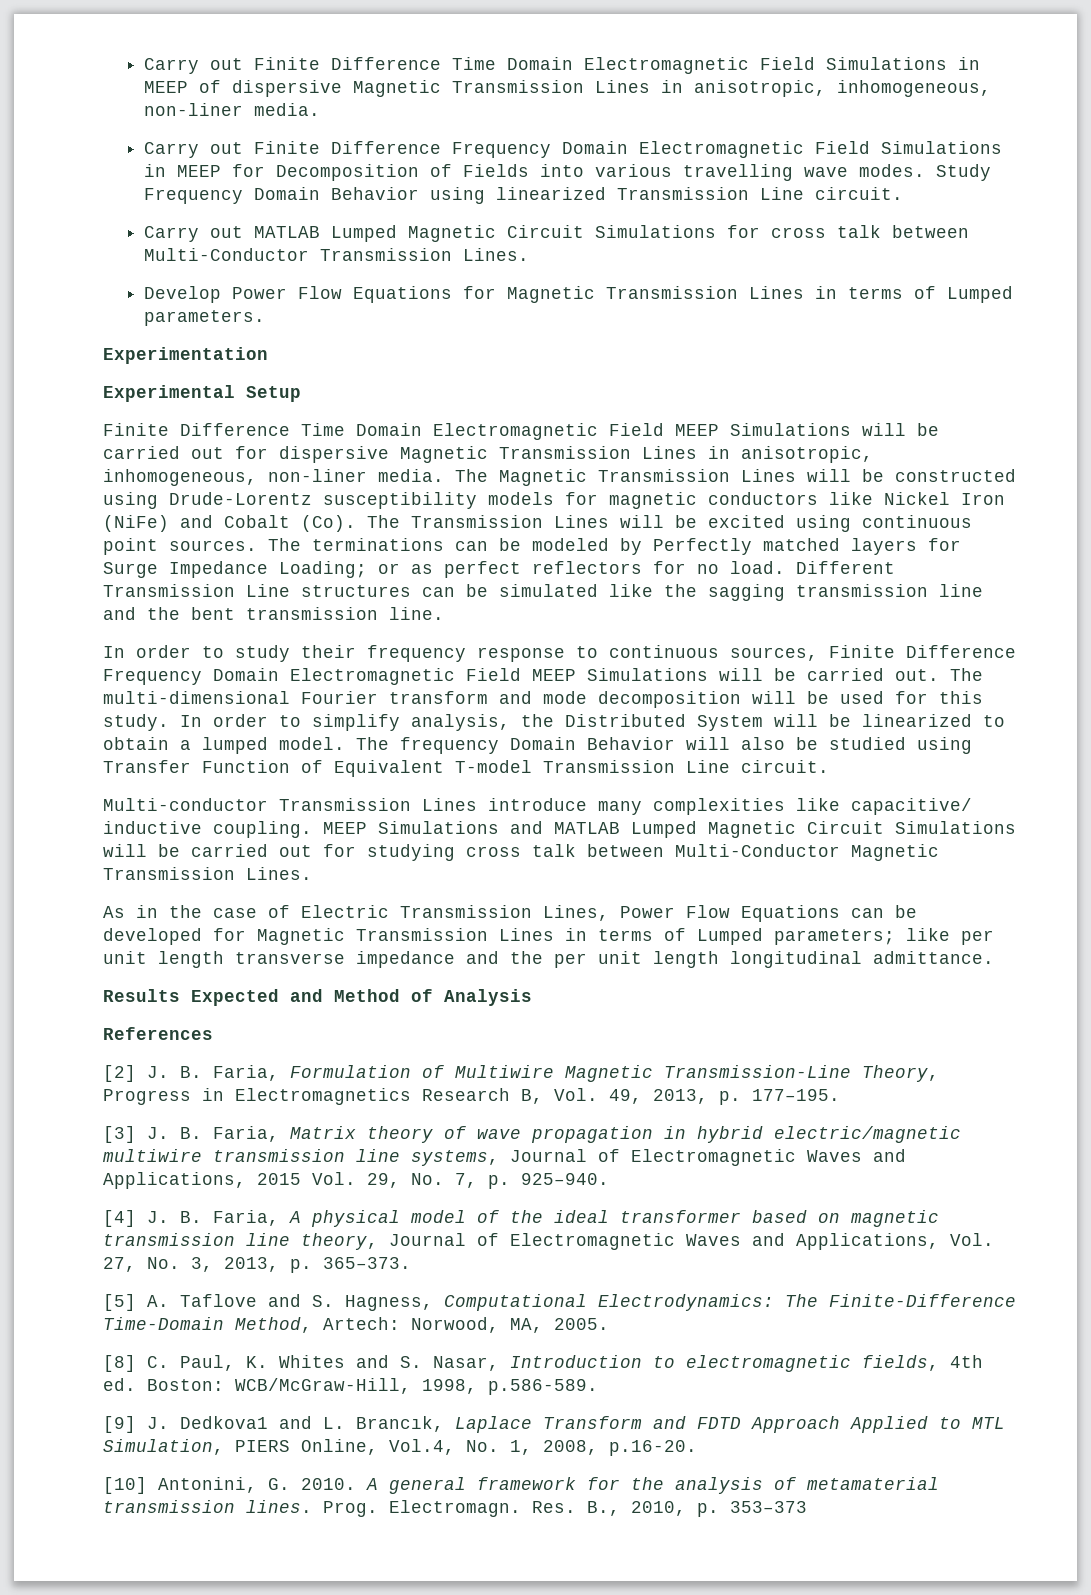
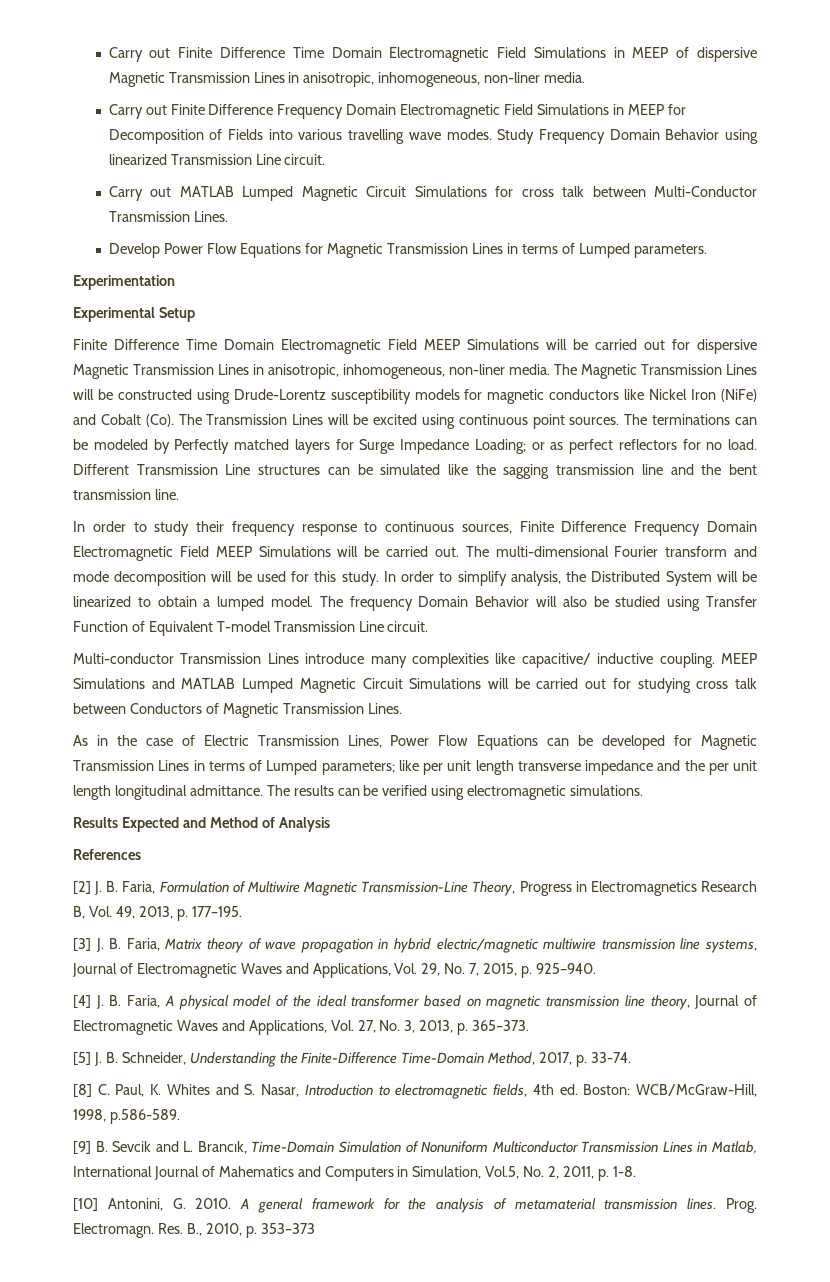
[675,844,840,857] Multi-Conductor -> [129,703,219,714] Conductors of
(994, 957) none -> [266,785,644,800] The results can be verified using electromagnetic simulations.
[257,1173,301,1185] 2015 -> (391, 970) none
(477, 1180) none -> [483,963,518,976] 2015,
[147,1294,1016,1311] [103,1317,609,1333] A. Taflove and S. Hagness, Computational Electrodynamics: The Finite-Difference Time-Domain Method, Artech: Norwood, MA, 2005. -> [93,1052,632,1067] J. B. Schneider, Understanding the Finite-Difference Time-Domain Method, 2017, p. 33-74.
[147,1416,268,1429] J. Dedkova1 -> [95,1141,152,1152] B. Sevcik
[455,1416,1005,1433] [103,1439,697,1456] Laplace Transform and FDTD Approach Applied to MTL Simulation, PIERS Online, Vol.4, No. 1, 2008, p.16-20. -> [251,1141,757,1154] [73,1166,636,1181] Time-Domain Simulation of Nonuniform Multiconductor Transmission Lines in Matlab, International Journal of Mahematics and Computers in Simulation, Vol.5, No. 2, 2011, p. 1-8.

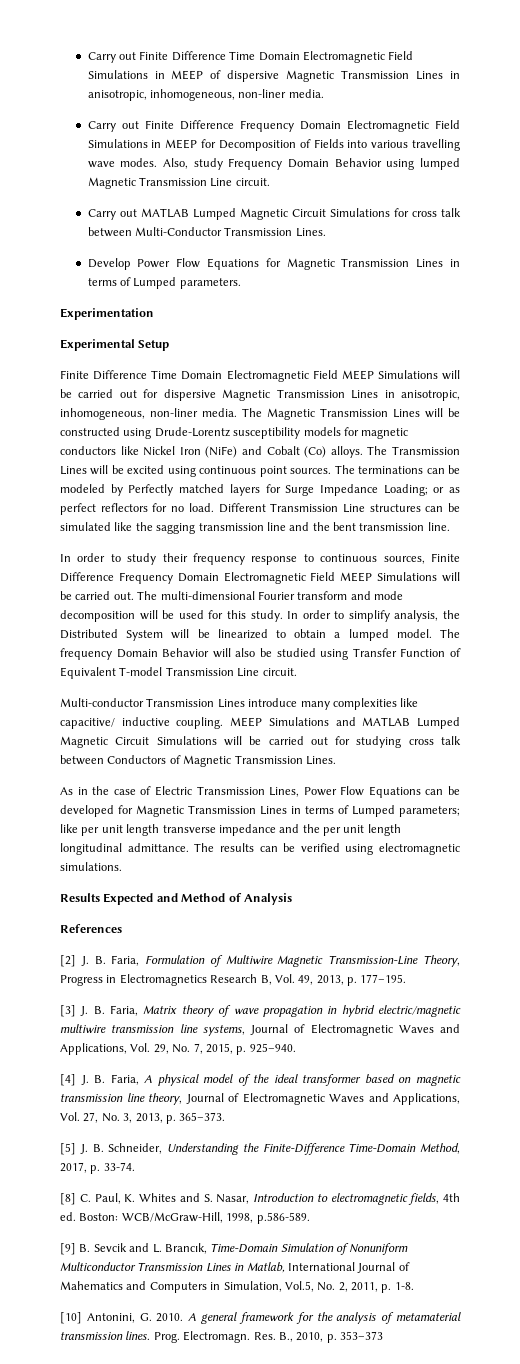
[497,129,535,144] Study -> [162,158,223,170] Also, study
[108,154,167,165] linearized -> [419,158,460,170] [87,177,136,189] lumped Magnetic
[145,414,174,427] (Co). -> [304,446,363,458] (Co) alloys.

